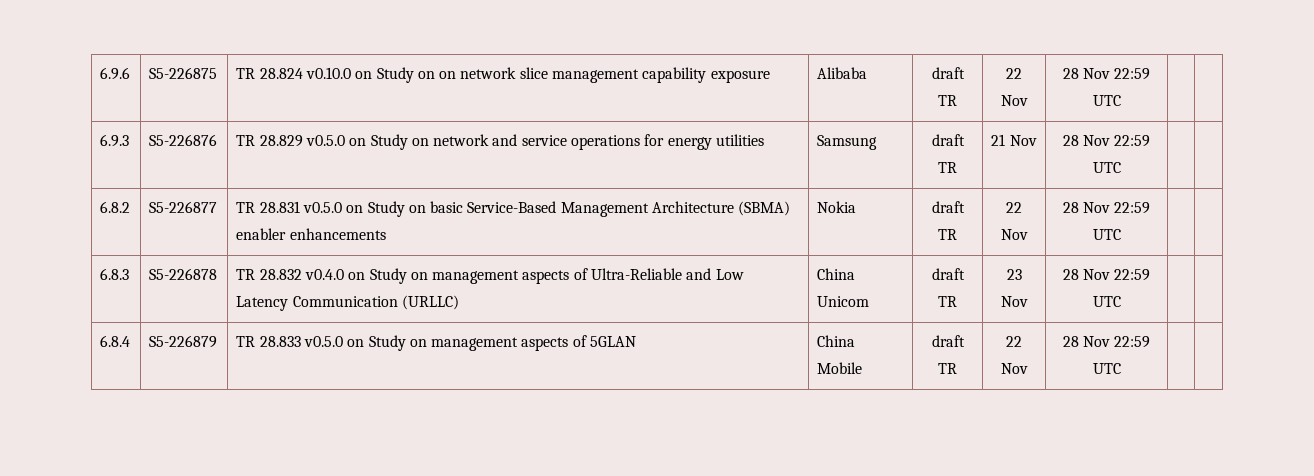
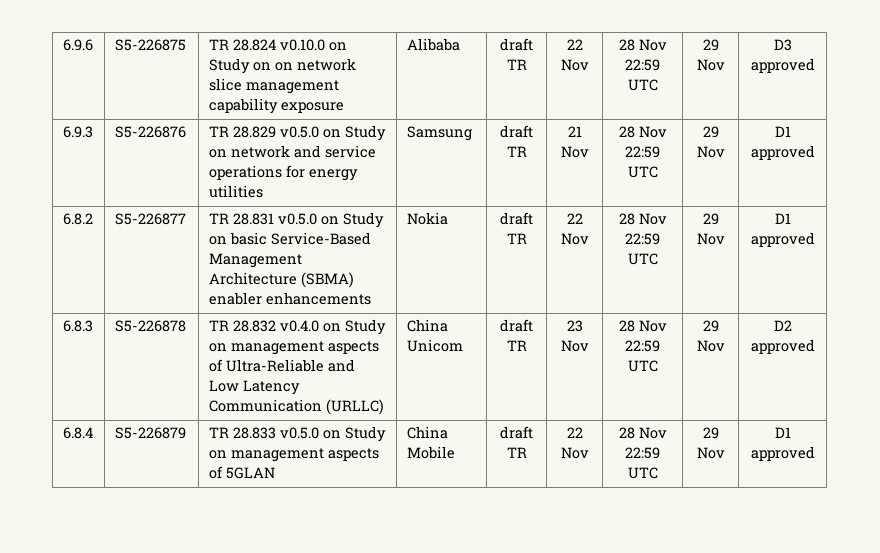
(1121, 100) | -> [702,39,719,51] [696,59,725,71] [773,39,792,51] [750,58,815,73] 29 Nov | D3 approved
(1121, 167) | -> [702,126,719,138] [696,146,725,158] [774,126,791,137] [750,145,815,160] 29 Nov | D1 approved
(1121, 234) | -> [702,213,719,225] [696,233,725,245] [774,213,791,224] [750,232,815,247] 29 Nov | D1 approved
(1121, 301) | -> [702,320,719,332] [696,340,725,352] [773,320,792,331] [750,339,815,354] 29 Nov | D2 approved
(1121, 368) | -> [702,427,719,439] [696,447,725,459] [774,427,791,438] [750,446,815,461] 29 Nov | D1 approved

